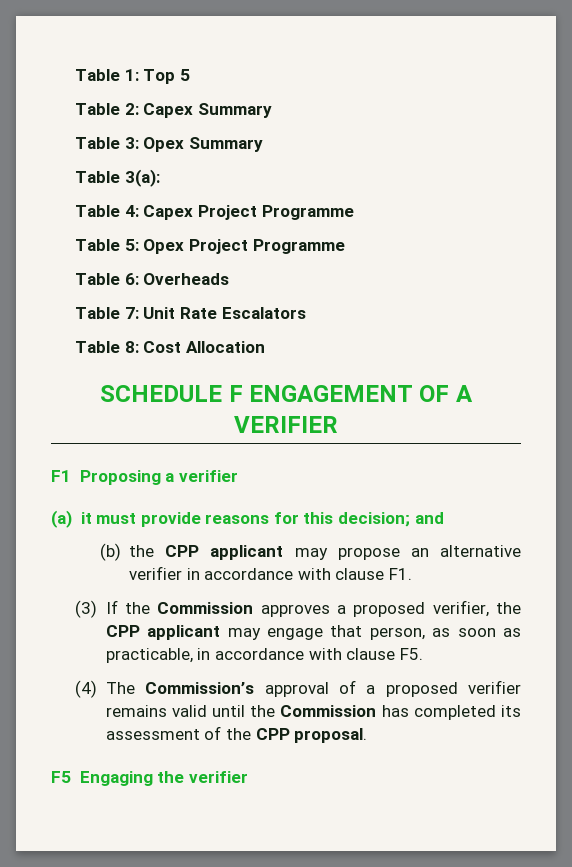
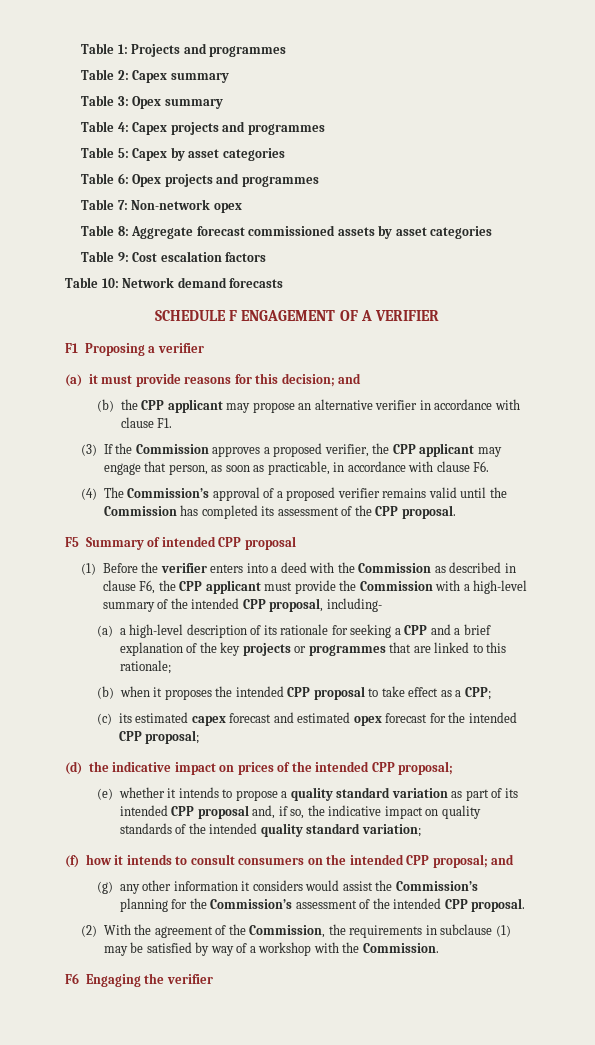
[143,69,191,84] Top 5 -> [131,43,287,57] Projects and programmes
[198,103,273,118] Summary -> [170,72,229,83] summary
[189,137,264,152] [75,169,160,187] Summary // Table 3(a): -> [164,98,223,109] summary
[198,205,354,220] Project Programme -> [170,121,325,135] projects and programmes
[143,239,345,254] [75,273,230,285] Opex Project Programme // Table 6: Overheads -> [132,147,285,161] [81,173,319,187] Capex by asset categories // Table 6: Opex projects and programmes
[143,307,306,319] Unit Rate Escalators -> [131,199,242,213] Non-network opex
[143,341,266,353] Cost Allocation -> [131,225,493,239] [81,251,267,262] [65,277,284,288] Aggregate forecast commissioned assets by asset categories // Table 9: Cost escalation factors // Table 10: Network demand forecasts
[399,648,423,660] F5. -> [473,461,490,472] F6.
(71, 777) none -> [85,536,296,550] [81,562,516,575] [102,580,528,594] [102,598,382,612] [97,624,491,638] [119,642,507,656] [119,660,171,674] [97,686,491,700] [97,712,517,726] [118,730,200,744] [65,761,454,775] [97,787,518,801] [119,805,481,819] [119,823,421,837] [65,854,515,868] [97,880,478,894] [119,898,526,912] [81,924,511,938] [103,942,439,956] [65,973,79,984] Summary of intended CPP proposal // (1) Before the verifier enters into a deed with the Commission as described in clause F6, the CPP applicant must provide the Commission with a high-level summary of the intended CPP proposal, including- // (a) a high-level description of its rationale for seeking a CPP and a brief explanation of the key projects or programmes that are linked to this rationale; // (b) when it proposes the intended CPP proposal to take effect as a CPP; // (c) its estimated capex forecast and estimated opex forecast for the intended CPP proposal; // (d) the indicative impact on prices of the intended CPP proposal; // (e) whether it intends to propose a quality standard variation as part of its intended CPP proposal and, if so, the indicative impact on quality standards of the intended quality standard variation; // (f) how it intends to consult consumers on the intended CPP proposal; and // (g) any other information it considers would assist the Commission’s planning for the Commission’s assessment of the intended CPP proposal. // (2) With the agreement of the Commission, the requirements in subclause (1) may be satisfied by way of a workshop with the Commission. // F6

